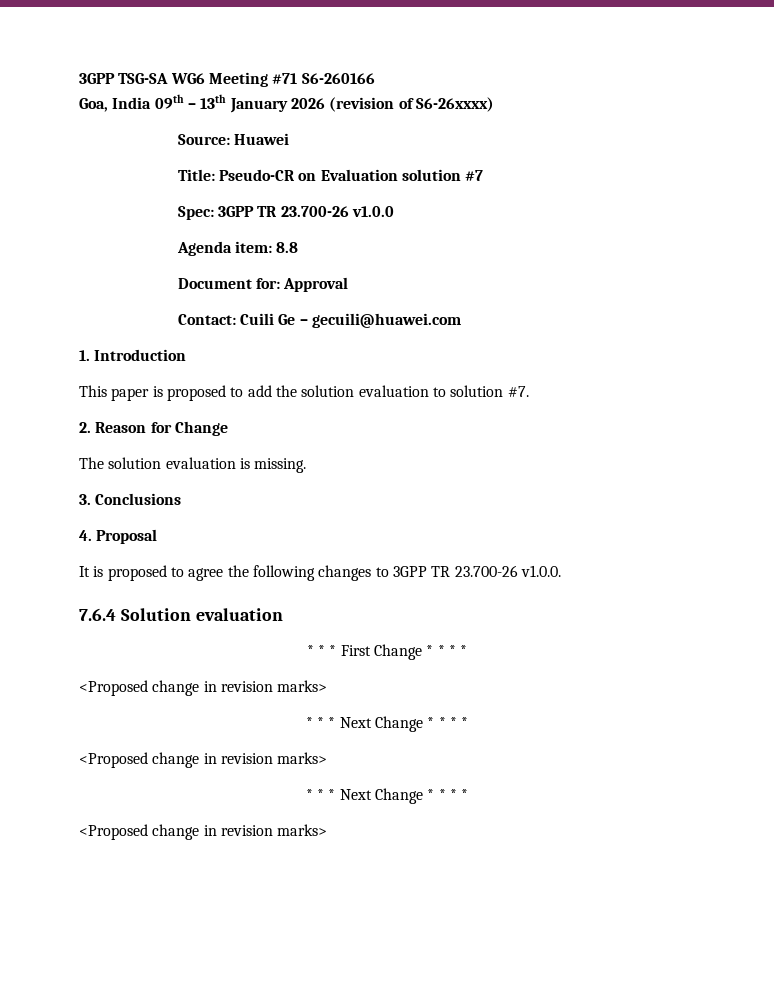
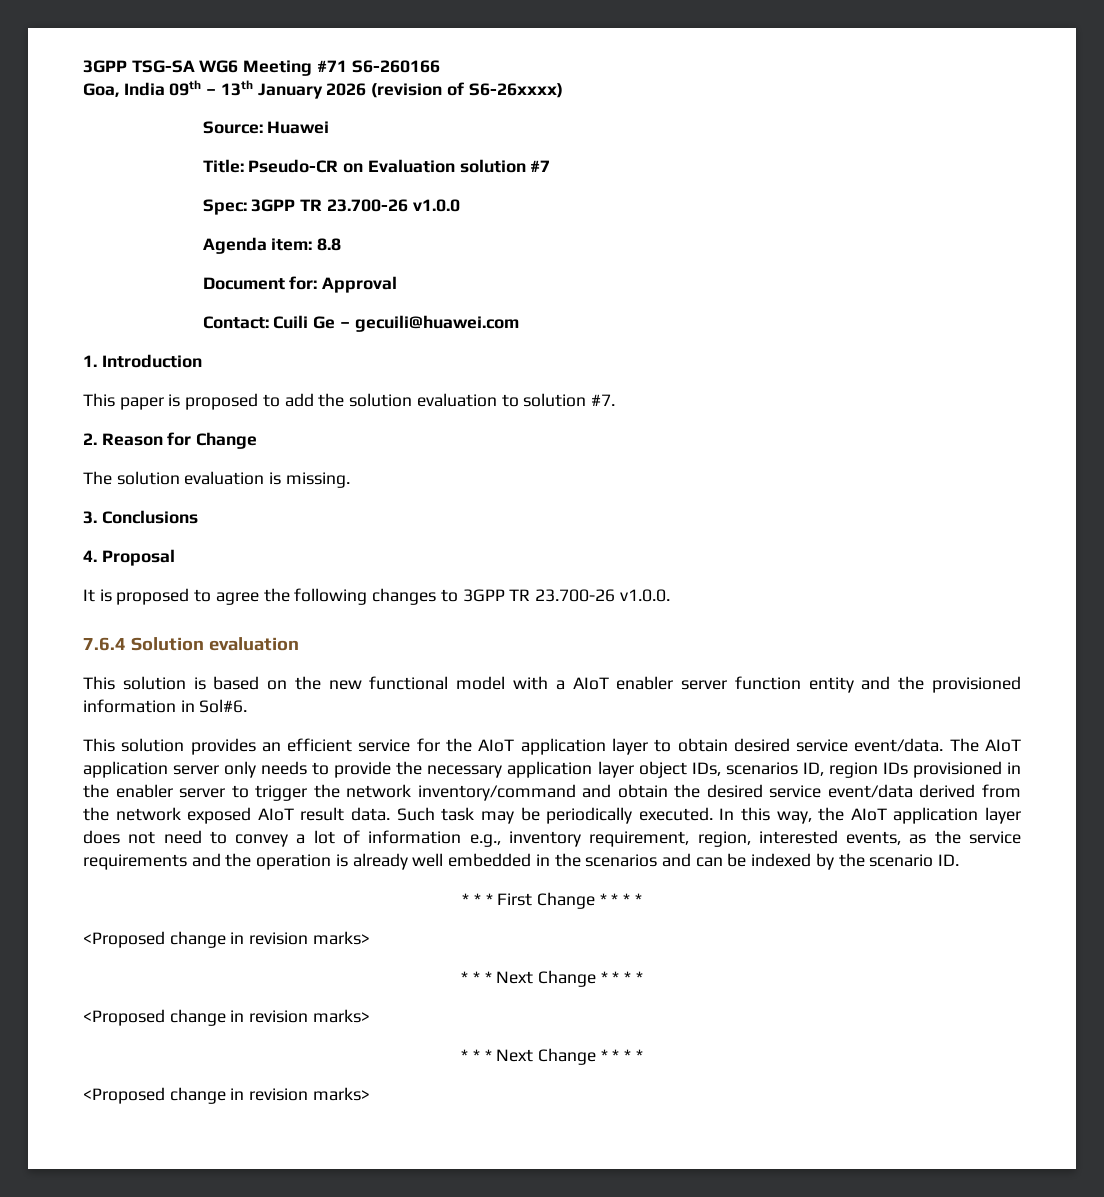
(283, 614) none -> [83,676,1022,693] [83,699,248,713] [83,738,1021,755] [83,761,1021,778] [83,784,1021,801] [83,807,1021,824] [83,830,1021,847] [83,853,960,870] // This solution is based on the new functional model with a AIoT enabler server function entity and the provisioned information in Sol#6. // This solution provides an efficient service for the AIoT application layer to obtain desired service event/data. The AIoT application server only needs to provide the necessary application layer object IDs, scenarios ID, region IDs provisioned in the enabler server to trigger the network inventory/command and obtain the desired service event/data derived from the network exposed AIoT result data. Such task may be periodically executed. In this way, the AIoT application layer does not need to convey a lot of information e.g., inventory requirement, region, interested events, as the service requirements and the operation is already well embedded in the scenarios and can be indexed by the scenario ID.

